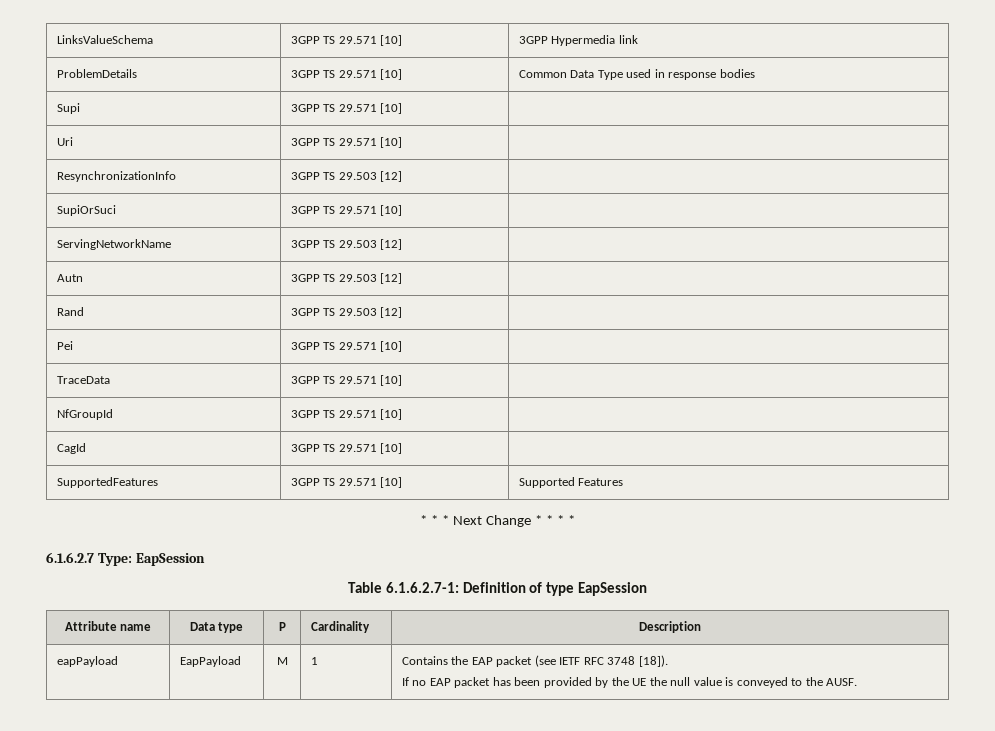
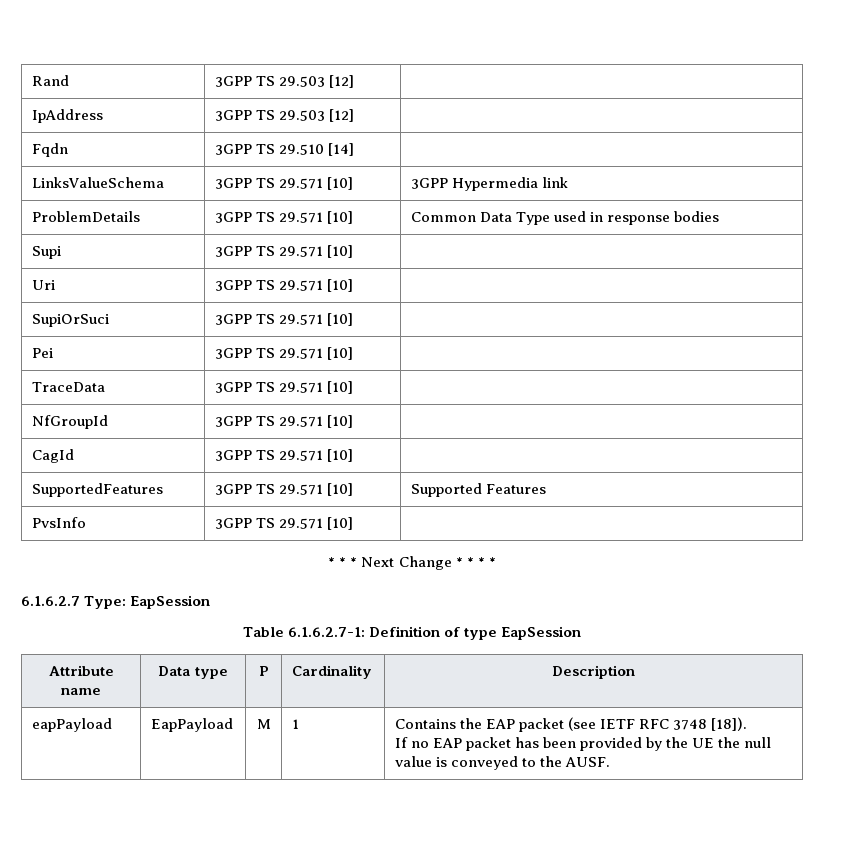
(56, 39) none -> [31,75,69,86] [214,75,354,88] [31,109,103,123] [214,109,354,122] [31,143,68,157] [214,143,354,156] Rand | 3GPP TS 29.503 [12] | // IpAddress | 3GPP TS 29.503 [12] | // Fqdn | 3GPP TS 29.510 [14] | //
[56,171,176,182] [290,171,403,182] // ResynchronizationInfo | 3GPP TS 29.503 [12] | -> (353, 285) none
[56,239,171,250] [290,239,403,250] [56,274,83,282] [290,273,403,284] [56,307,84,316] [290,307,403,318] // ServingNetworkName | 3GPP TS 29.503 [12] | // Autn | 3GPP TS 29.503 [12] | // Rand | 3GPP TS 29.503 [12] | -> (353, 319) none
(624, 482) none -> [31,517,86,528] [214,517,353,530] // PvsInfo | 3GPP TS 29.571 [10] |

